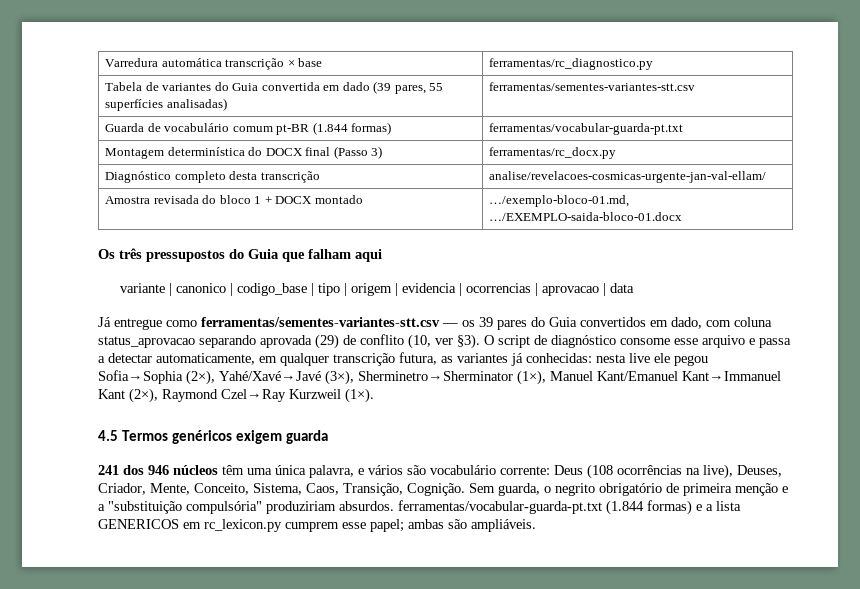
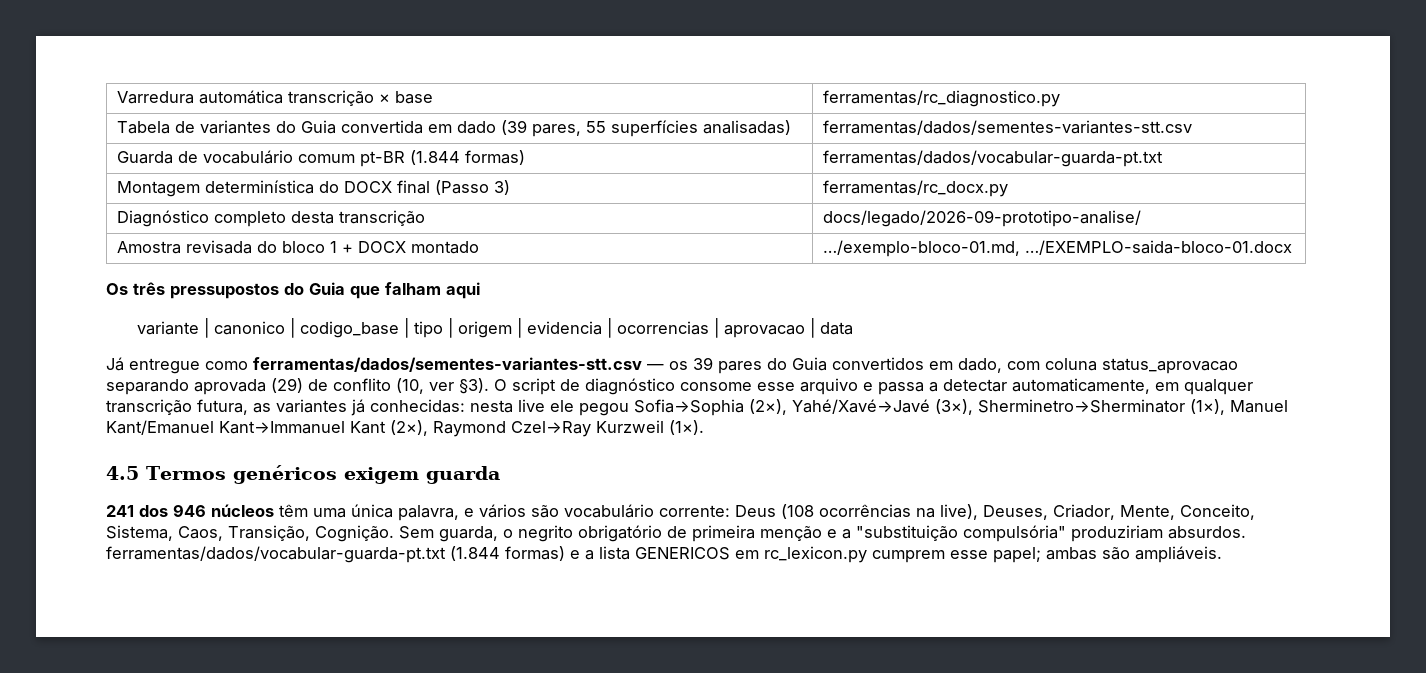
[489,82,696,91] ferramentas/sementes-variantes-stt.csv -> [823,120,1193,135] ferramentas/dados/sementes-variantes-stt.csv
[489,123,684,135] ferramentas/vocabular-guarda-pt.txt -> [823,150,1164,167] ferramentas/dados/vocabular-guarda-pt.txt
[489,171,767,183] analise/revelacoes-cosmicas-urgente-jan-val-ellam/ -> [823,210,1142,227] docs/legado/2026-09-prototipo-analise/
[201,317,440,327] ferramentas/sementes-variantes-stt.csv -> [253,357,642,372] ferramentas/dados/sementes-variantes-stt.csv
[398,500,602,514] ferramentas/vocabular-guarda-pt.txt -> [106,546,446,563] ferramentas/dados/vocabular-guarda-pt.txt

